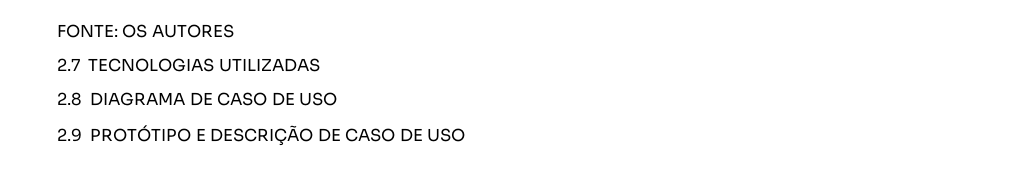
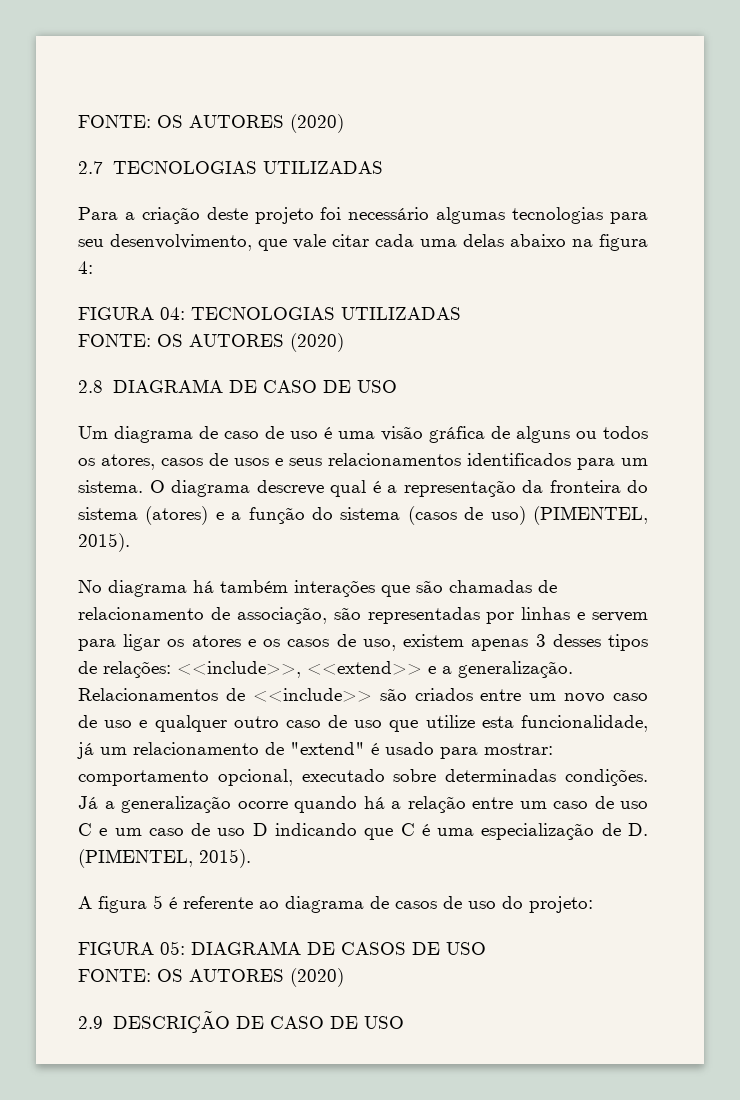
[57,24,234,38] FONTE: OS AUTORES -> [78,114,344,133] FONTE: OS AUTORES (2020)
(320, 65) none -> [78,207,649,224] [78,234,648,251] [78,261,93,274] [78,307,461,320] [78,333,344,352] // Para a criação deste projeto foi necessário algumas tecnologias para seu desenvolvimento, que vale citar cada uma delas abaixo na figura 4: // FIGURA 04: TECNOLOGIAS UTILIZADAS // FONTE: OS AUTORES (2020)
(338, 99) none -> [78,426,648,443] [78,453,648,470] [78,480,648,497] [78,506,648,525] [78,533,130,552] [78,580,557,597] [78,607,648,624] [78,634,648,651] [78,661,573,678] [78,688,648,703] [78,715,648,732] [77,742,553,759] [78,769,648,786] [78,796,648,813] [78,823,648,840] [78,849,251,868] [78,895,593,913] [78,941,486,955] [78,968,344,987] // Um diagrama de caso de uso é uma visão gráfica de alguns ou todos os atores, casos de usos e seus relacionamentos identificados para um sistema. O diagrama descreve qual é a representação da fronteira do sistema (atores) e a função do sistema (casos de uso) (PIMENTEL, 2015). // No diagrama há também interações que são chamadas de relacionamento de associação, são representadas por linhas e servem para ligar os atores e os casos de uso, existem apenas 3 desses tipos de relações: <<include>>, <<extend>> e a generalização. Relacionamentos de <<include>> são criados entre um novo caso de uso e qualquer outro caso de uso que utilize esta funcionalidade, já um relacionamento de "extend" é usado para mostrar: comportamento opcional, executado sobre determinadas condições. Já a generalização ocorre quando há a relação entre um caso de uso C e um caso de uso D indicando que C é uma especialização de D. (PIMENTEL, 2015). // A figura 5 é referente ao diagrama de casos de uso do projeto: // FIGURA 05: DIAGRAMA DE CASOS DE USO // FONTE: OS AUTORES (2020)
[90,125,206,142] PROTÓTIPO E -> (103, 1022) none

